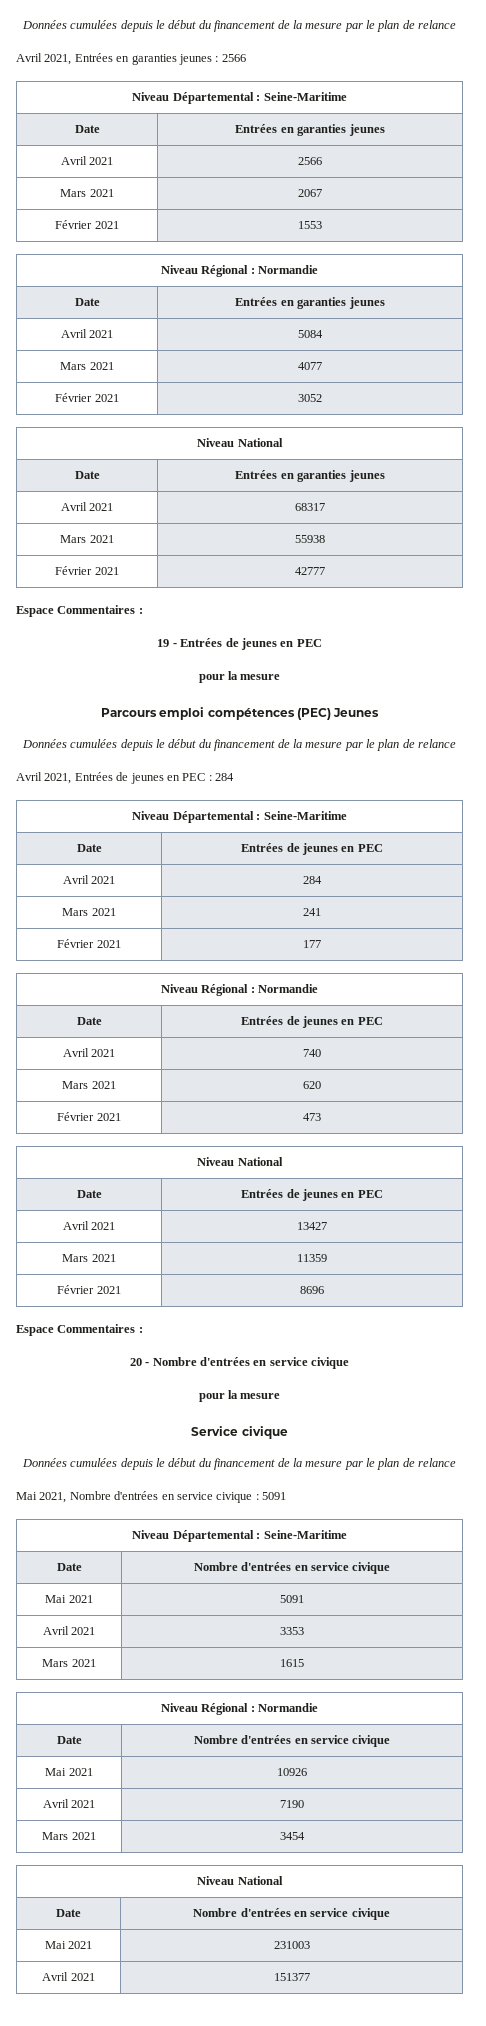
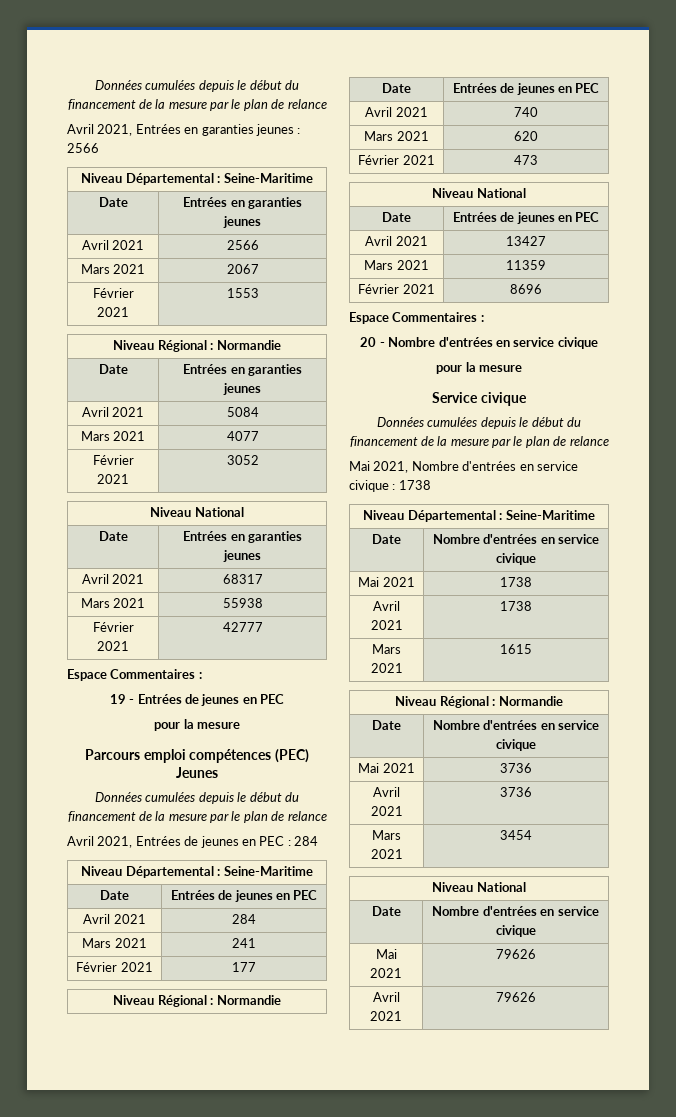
[262,1492,286,1500] 5091 -> [398,480,431,490] 1738
[280,1595,304,1603] [42,1626,96,1635] [280,1627,304,1635] 5091 // Avril 2021 | 3353 -> [500,577,532,587] [373,601,400,611] [370,620,403,630] [500,601,532,611] 1738 // Avril 2021 | 1738
[277,1768,307,1776] [42,1799,96,1808] [280,1800,304,1808] 10926 // Avril 2021 | 7190 -> [500,763,532,773] [373,787,400,797] [370,806,403,816] [500,787,532,797] 3736 // Avril 2021 | 3736
[273,1941,310,1949] [42,1972,95,1981] [273,1973,310,1981] 231003 // Avril 2021 | 151377 -> [495,949,536,959] [372,992,400,1002] [370,1011,402,1021] [495,992,536,1002] 79626 // Avril 2021 | 79626

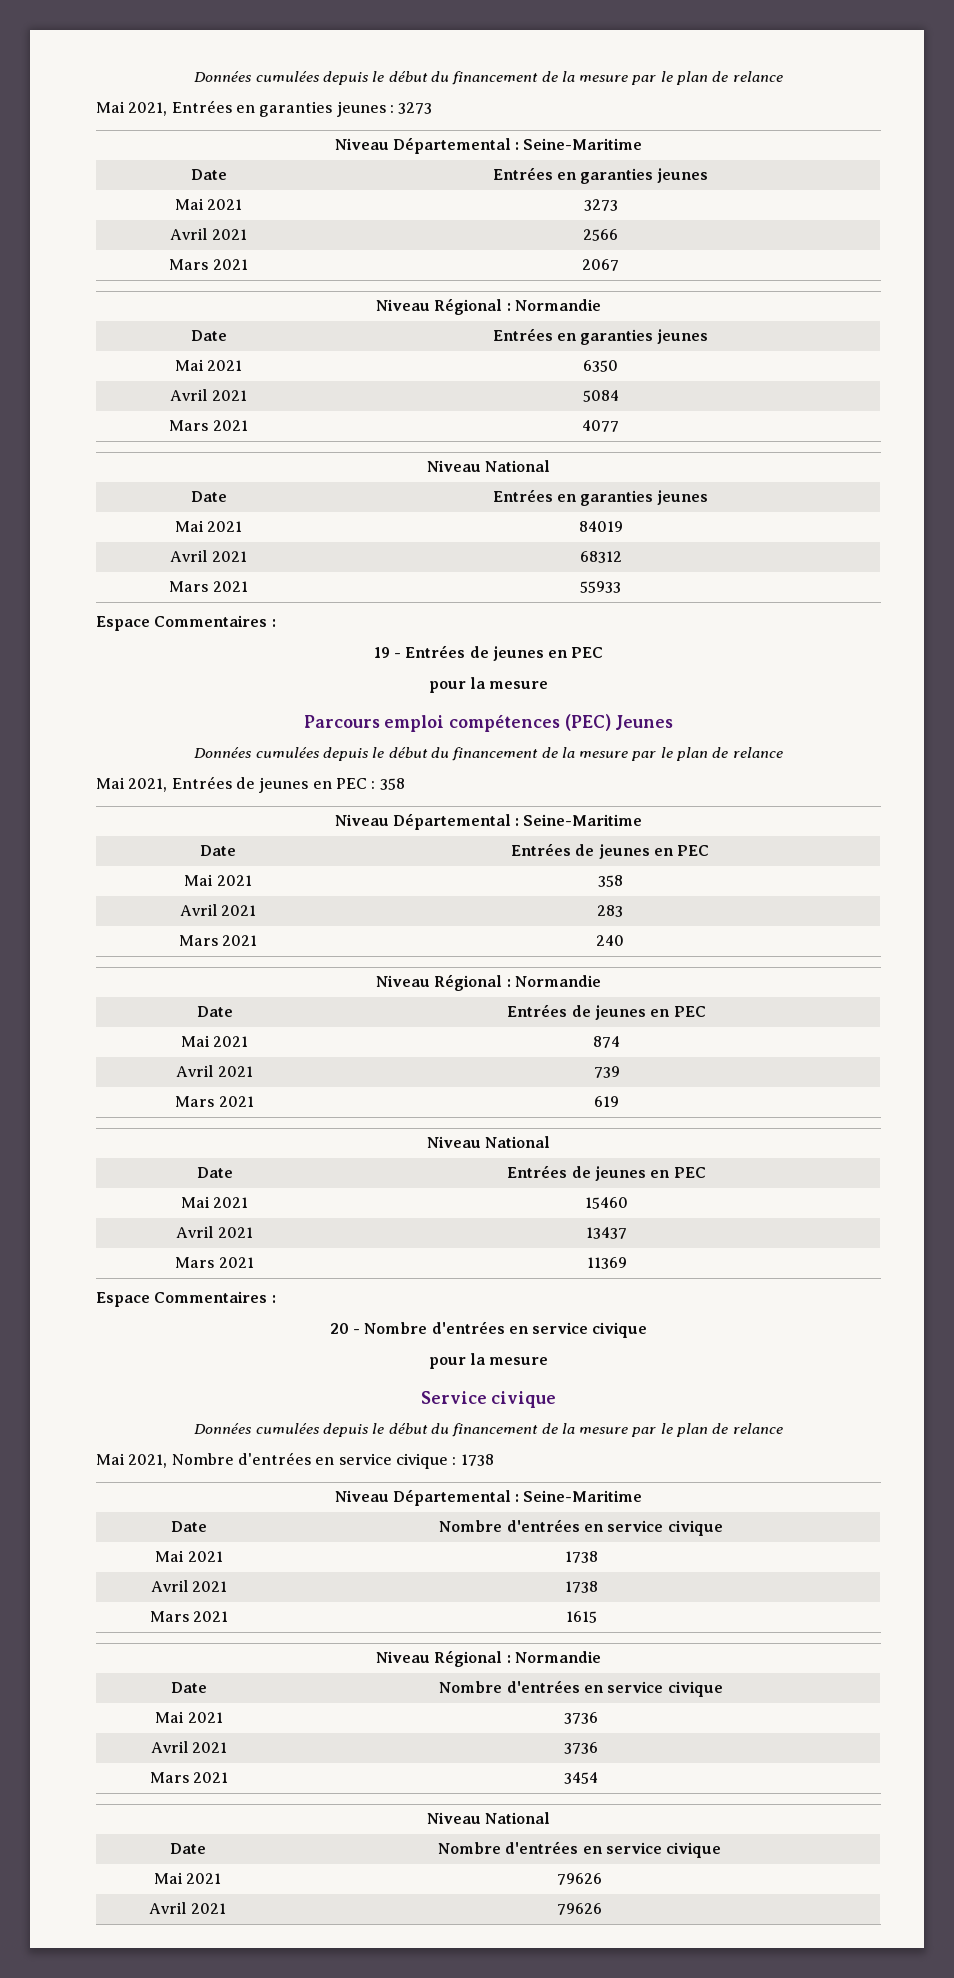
[67,124,94,134] Avril -> [96,101,125,113] Mai
[67,143,99,153] 2566 -> [398,102,433,114] 3273
(261, 222) none -> [174,198,243,210] [583,199,618,211] // Mai 2021 | 3273
[92,288,134,298] [97,307,129,317] [226,288,259,298] // Février 2021 | 1553 -> (619, 265) none
(261, 389) none -> [174,359,243,371] [583,360,618,372] // Mai 2021 | 6350
[92,455,134,465] [97,474,129,484] [226,455,259,465] // Février 2021 | 3052 -> (619, 426) none
[81,574,145,584] [222,574,263,584] [80,598,146,608] [222,598,263,608] [92,622,134,632] [97,641,129,651] [222,622,263,632] // Avril 2021 | 68317 // Mars 2021 | 55938 // Février 2021 | 42777 -> [174,520,243,532] [578,521,623,532] [170,550,247,562] [579,551,622,563] [169,581,248,592] [580,581,621,593] // Mai 2021 | 84019 // Avril 2021 | 68312 // Mars 2021 | 55933
[67,836,94,846] Avril -> [96,777,125,789] Mai
[294,836,318,846] 284 -> [379,778,405,790] 358
[83,914,146,924] [232,914,256,924] [82,938,147,948] [232,938,256,948] [76,962,153,972] [232,962,256,972] // Avril 2021 | 284 // Mars 2021 | 241 // Février 2021 | 177 -> [184,874,252,886] [597,875,623,887] [179,904,257,916] [597,905,623,917] [178,935,258,946] [596,935,624,946] // Mai 2021 | 358 // Avril 2021 | 283 // Mars 2021 | 240
[365,107,428,117] [514,107,538,117] [364,131,429,141] [514,131,538,141] [358,155,435,165] [514,155,538,165] // Avril 2021 | 740 // Mars 2021 | 620 // Février 2021 | 473 -> [180,1035,249,1047] [593,1036,620,1048] [176,1065,253,1077] [593,1066,620,1078] [175,1096,254,1107] [594,1096,619,1107] // Mai 2021 | 874 // Avril 2021 | 739 // Mars 2021 | 619
[365,236,428,246] [506,236,546,246] [364,260,429,270] [506,260,546,270] [358,284,435,294] [510,284,542,294] // Avril 2021 | 13427 // Mars 2021 | 11359 // Février 2021 | 8696 -> [180,1196,249,1208] [585,1197,628,1209] [176,1226,253,1238] [586,1227,627,1239] [175,1257,254,1268] [586,1257,627,1269] // Mai 2021 | 15460 // Avril 2021 | 13437 // Mars 2021 | 11369

